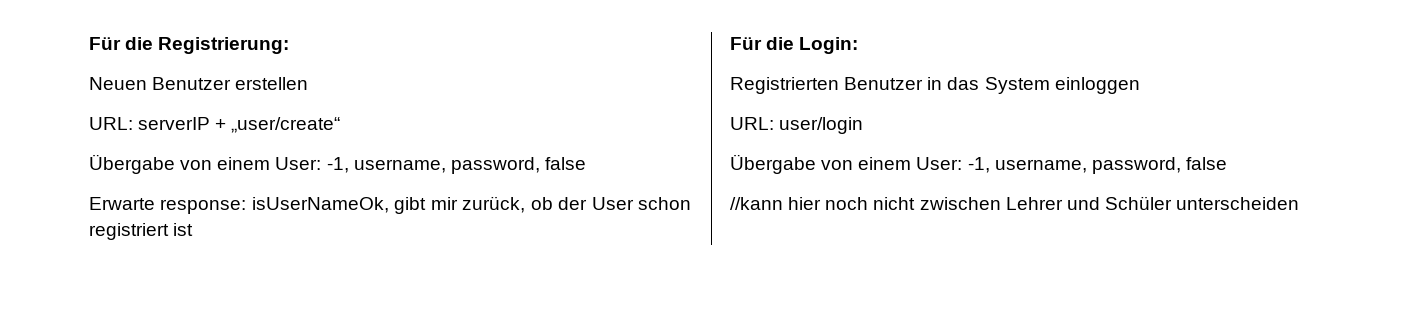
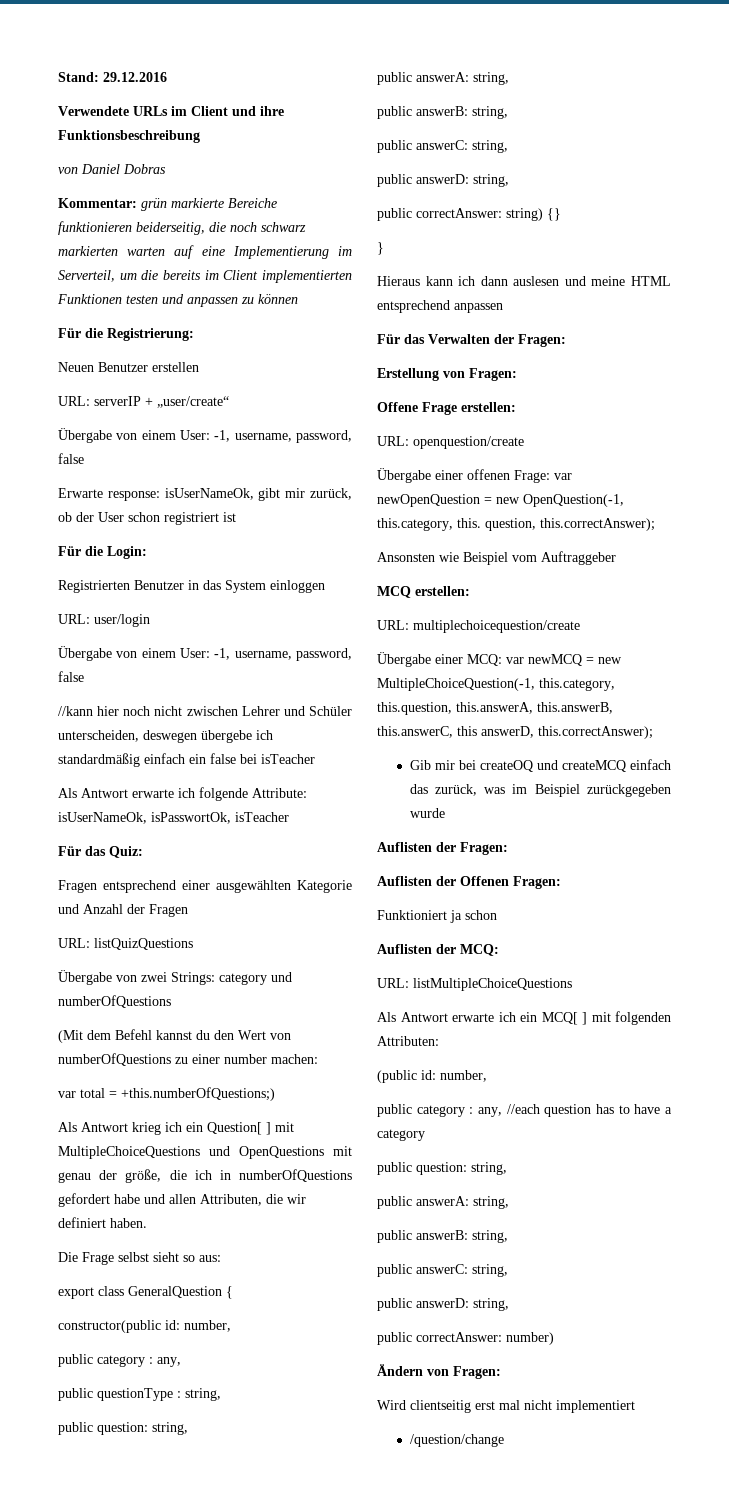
(89, 43) none -> [58,72,167,82] [58,106,284,116] [58,130,200,143] [58,164,166,174] [58,198,277,211] [58,221,306,235] [58,245,352,259] [58,270,352,283] [57,294,298,307] Stand: 29.12.2016 // Verwendete URLs im Client und ihre Funktionsbeschreibung // von Daniel Dobras // Kommentar: grün markierte Bereiche funktionieren beiderseitig, die noch schwarz markierten warten auf eine Implementierung im Serverteil, um die bereits im Client implementierten Funktionen testen und anpassen zu können //
[1176,197,1300,210] unterscheiden -> [58,730,273,743] [58,753,315,767] [58,787,307,801] [58,812,289,824] [58,846,143,858] [58,880,352,893] [58,904,188,917] [58,938,193,950] [58,970,292,985] [58,995,171,1008] [58,1029,291,1043] [58,1053,318,1066] [58,1087,275,1101] [58,1122,294,1135] [58,1146,352,1159] [58,1169,352,1183] [58,1193,306,1207] [58,1217,147,1228] [58,1252,221,1265] [58,1286,233,1299] [58,1320,231,1333] [58,1354,181,1367] [58,1388,221,1401] [58,1422,188,1435] [377,72,509,85] [377,106,508,119] [377,140,508,153] [377,174,509,187] [377,208,561,221] [377,242,384,255] [377,276,671,286] [377,300,503,313] [377,334,566,347] [377,368,517,381] [377,402,516,415] [377,436,524,449] [377,468,572,483] [377,494,624,507] [377,518,655,531] [377,551,616,565] [377,586,470,598] [377,620,580,633] [377,652,622,667] [377,678,615,691] [377,702,613,715] [377,726,653,739] [409,759,671,772] [409,784,671,797] [409,808,445,818] [377,842,508,855] [377,876,561,889] [377,910,497,923] [377,944,499,956] [377,978,572,991] [377,1011,671,1025] [377,1036,439,1046] [377,1070,487,1083] [377,1104,672,1117] [377,1129,425,1141] [377,1162,507,1175] [377,1196,509,1209] [377,1230,508,1243] [377,1264,508,1277] [377,1298,509,1311] [377,1332,554,1345] [377,1364,501,1379] [377,1400,635,1413] [409,1434,504,1447] unterscheiden, deswegen übergebe ich standardmäßig einfach ein false bei isTeacher // Als Antwort erwarte ich folgende Attribute: isUserNameOk, isPasswortOk, isTeacher // Für das Quiz: // Fragen entsprechend einer ausgewählten Kategorie und Anzahl der Fragen // URL: listQuizQuestions // Übergabe von zwei Strings: category und numberOfQuestions // (Mit dem Befehl kannst du den Wert von numberOfQuestions zu einer number machen: // var total = +this.numberOfQuestions;) // Als Antwort krieg ich ein Question[ ] mit MultipleChoiceQuestions und OpenQuestions mit genau der größe, die ich in numberOfQuestions gefordert habe und allen Attributen, die wir definiert haben. // Die Frage selbst sieht so aus: // export class GeneralQuestion { // constructor(public id: number, // public category : any, // public questionType : string, // public question: string, // public answerA: string, // public answerB: string, // public answerC: string, // public answerD: string, // public correctAnswer: string) {} // } // Hieraus kann ich dann auslesen und meine HTML entsprechend anpassen // Für das Verwalten der Fragen: // Erstellung von Fragen: // Offene Frage erstellen: // URL: openquestion/create // Übergabe einer offenen Frage: var newOpenQuestion = new OpenQuestion(-1, this.category, this. question, this.correctAnswer); // Ansonsten wie Beispiel vom Auftraggeber // MCQ erstellen: // URL: multiplechoicequestion/create // Übergabe einer MCQ: var newMCQ = new MultipleChoiceQuestion(-1, this.category, this.question, this.answerA, this.answerB, this.answerC, this answerD, this.correctAnswer); // Gib mir bei createOQ und createMCQ einfach das zurück, was im Beispiel zurückgegeben wurde // Auflisten der Fragen: // Auflisten der Offenen Fragen: // Funktioniert ja schon // Auflisten der MCQ: // URL: listMultipleChoiceQuestions // Als Antwort erwarte ich ein MCQ[ ] mit folgenden Attributen: // (public id: number, // public category : any, //each question has to have a category // public question: string, // public answerA: string, // public answerB: string, // public answerC: string, // public answerD: string, // public correctAnswer: number) // Ändern von Fragen: // Wird clientseitig erst mal nicht implementiert // /question/change

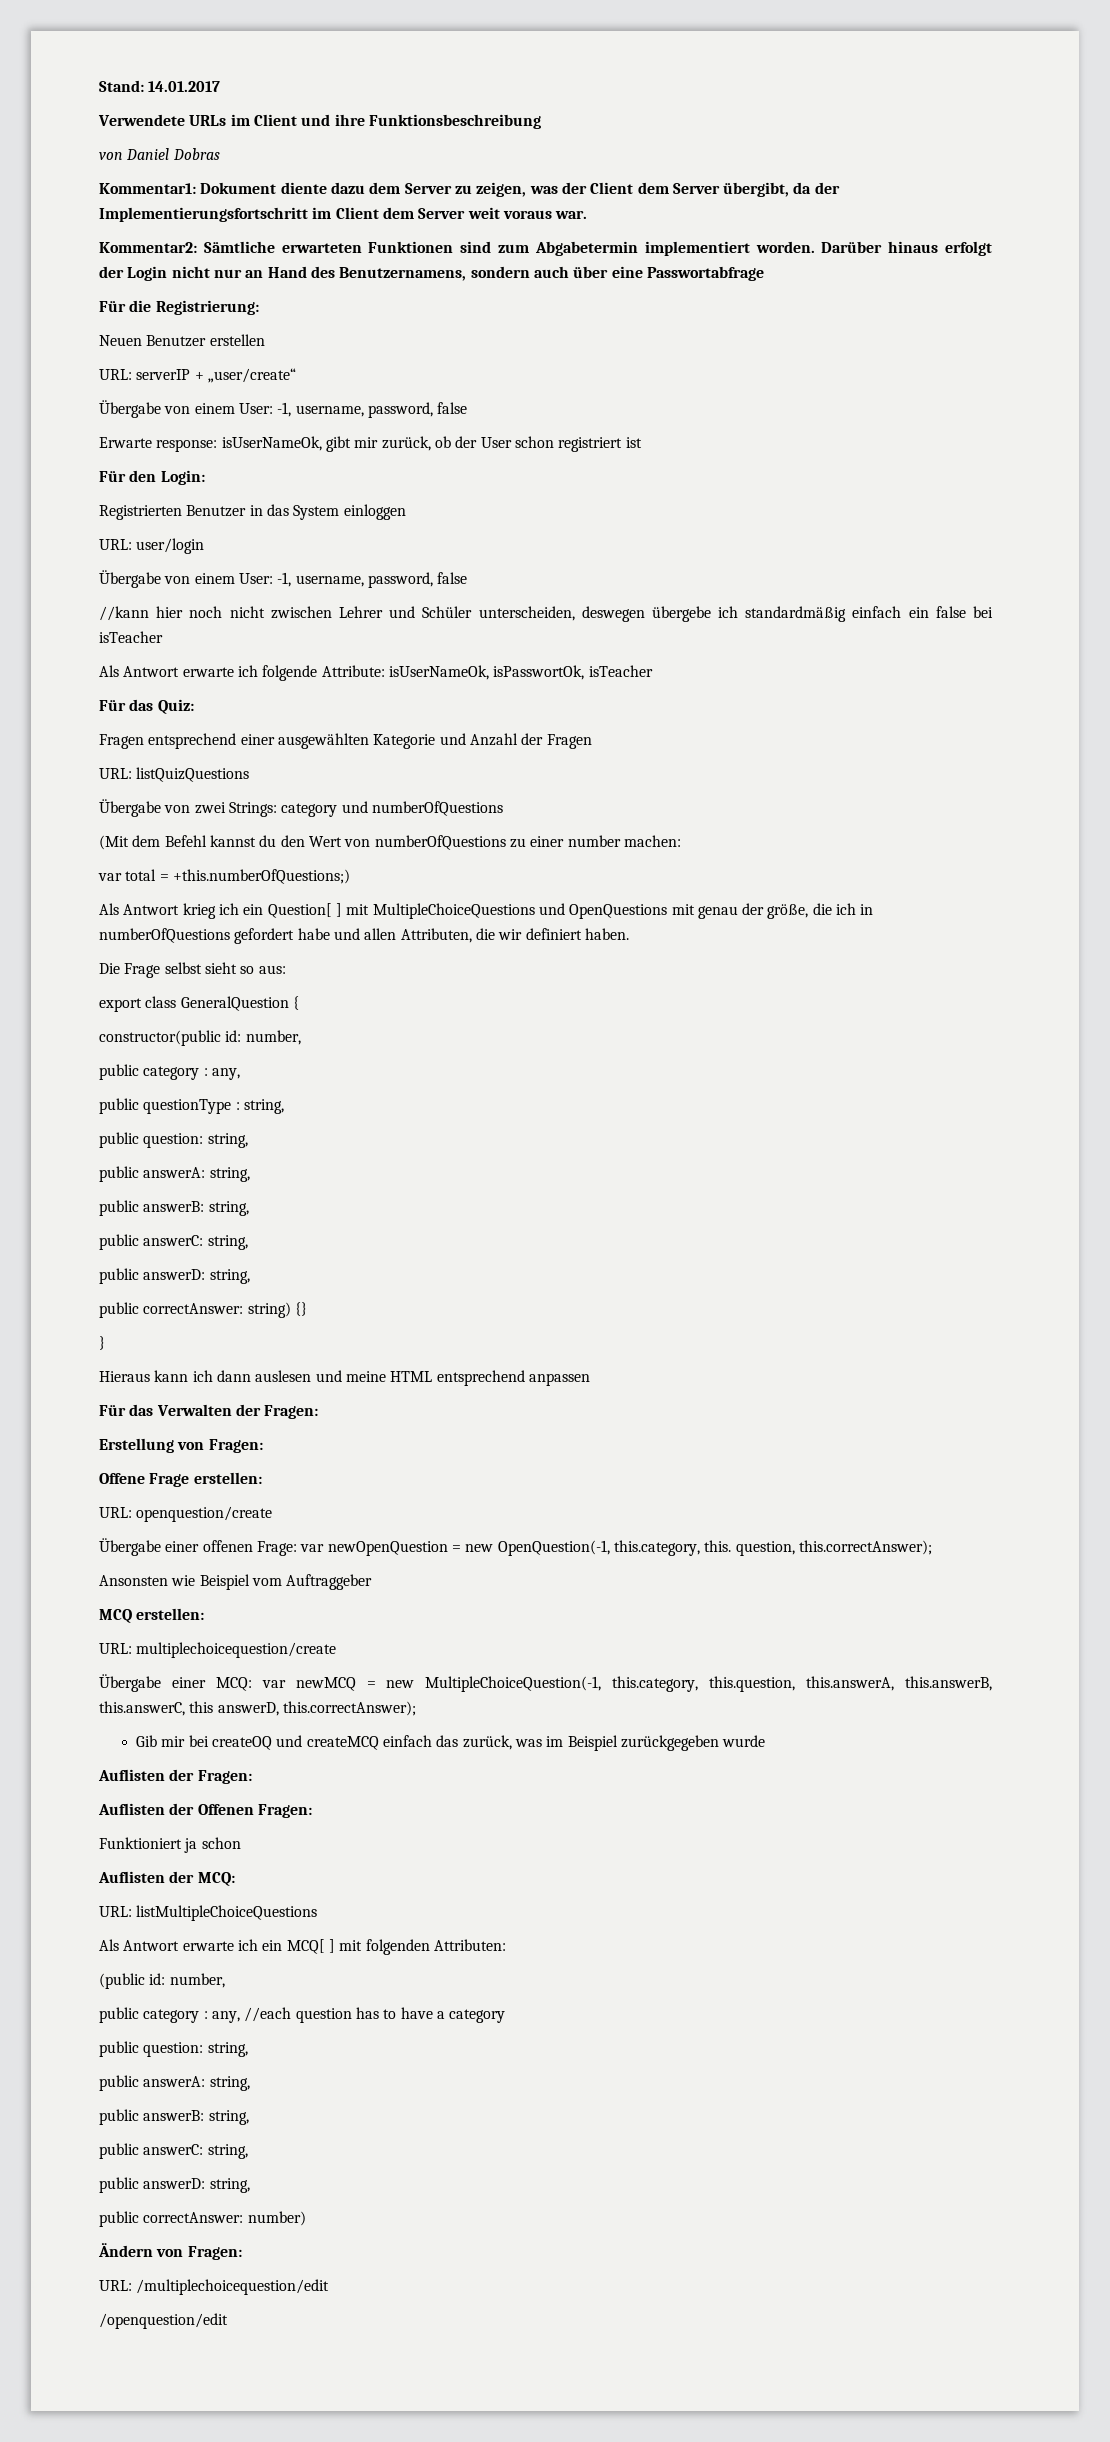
[103,72,167,82] 29.12.2016 -> [148,81,221,92] 14.01.2017
[58,198,277,211] [58,221,306,235] [58,245,352,259] [58,270,352,283] [57,294,298,307] Kommentar: grün markierte Bereiche funktionieren beiderseitig, die noch schwarz markierten warten auf eine Implementierung im Serverteil, um die bereits im Client implementierten Funktionen testen und anpassen zu können -> [99,182,840,197] [99,207,588,222] [99,241,993,256] [99,266,764,281] Kommentar1: Dokument diente dazu dem Server zu zeigen, was der Client dem Server übergibt, da der Implementierungsfortschritt im Client dem Server weit voraus war. // Kommentar2: Sämtliche erwarteten Funktionen sind zum Abgabetermin implementiert worden. Darüber hinaus erfolgt der Login nicht nur an Hand des Benutzernamens, sondern auch über eine Passwortabfrage
[85,546,103,556] die -> [129,470,157,482] den
[377,1400,635,1413] [409,1434,504,1447] Wird clientseitig erst mal nicht implementiert // /question/change -> [99,2279,330,2295] [99,2313,228,2329] URL: /multiplechoicequestion/edit // /openquestion/edit

